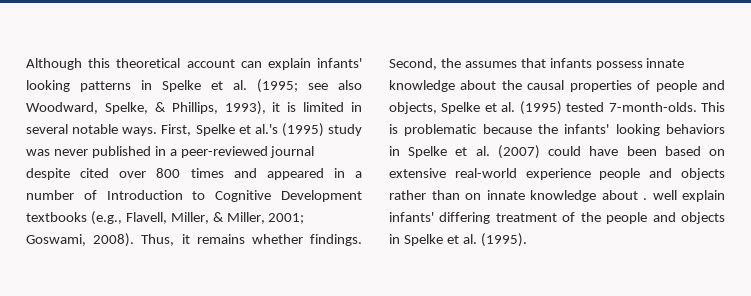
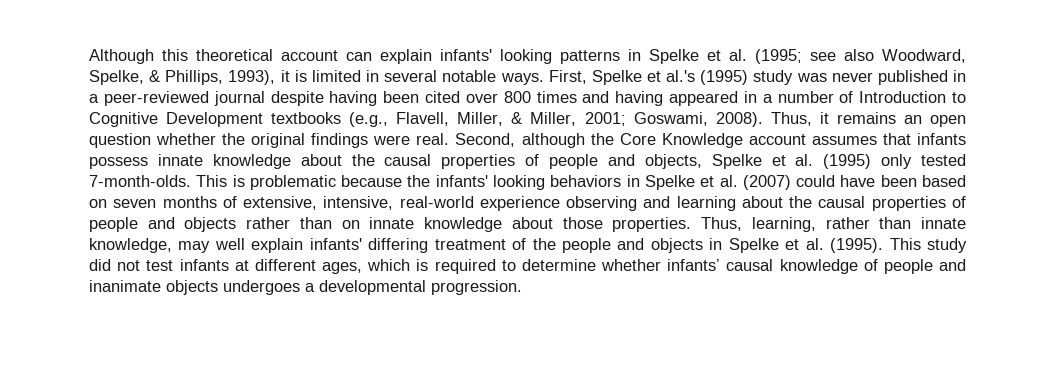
(70, 174) none -> [329,91,420,106] having been
(257, 173) none -> [615,91,664,106] having
[251,234,362,246] [389,58,461,70] whether findings. Second, the -> [903,115,967,127] [89,133,806,148] an open question whether the original findings were real. Second, although the Core Knowledge account
(562, 108) none -> [881,154,913,169] only
[389,168,591,180] extensive real-world experience -> [113,196,966,211] seven months of extensive, intensive, real-world experience observing and learning about the causal properties of
[643,198,647,200] . -> [562,217,967,232] [89,238,211,253] those properties. Thus, learning, rather than innate knowledge, may
(527, 240) none -> [889,238,968,253] [89,259,966,274] [89,280,522,295] This study did not test infants at different ages, which is required to determine whether infants’ causal knowledge of people and inanimate objects undergoes a developmental progression.

